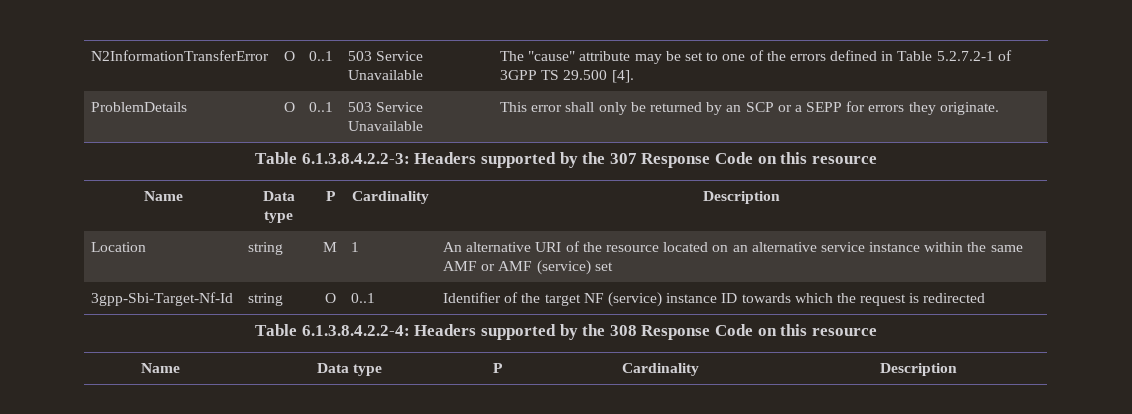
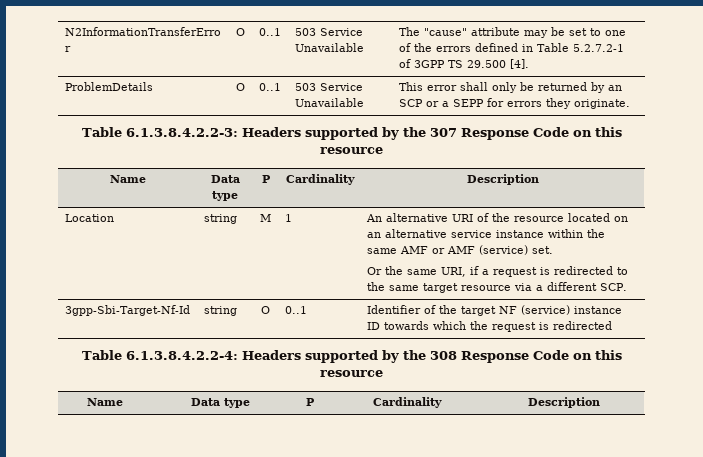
[594,262,613,271] set -> [531,246,553,254] [366,266,628,277] [366,282,627,293] set. // Or the same URI, if a request is redirected to the same target resource via a different SCP.

